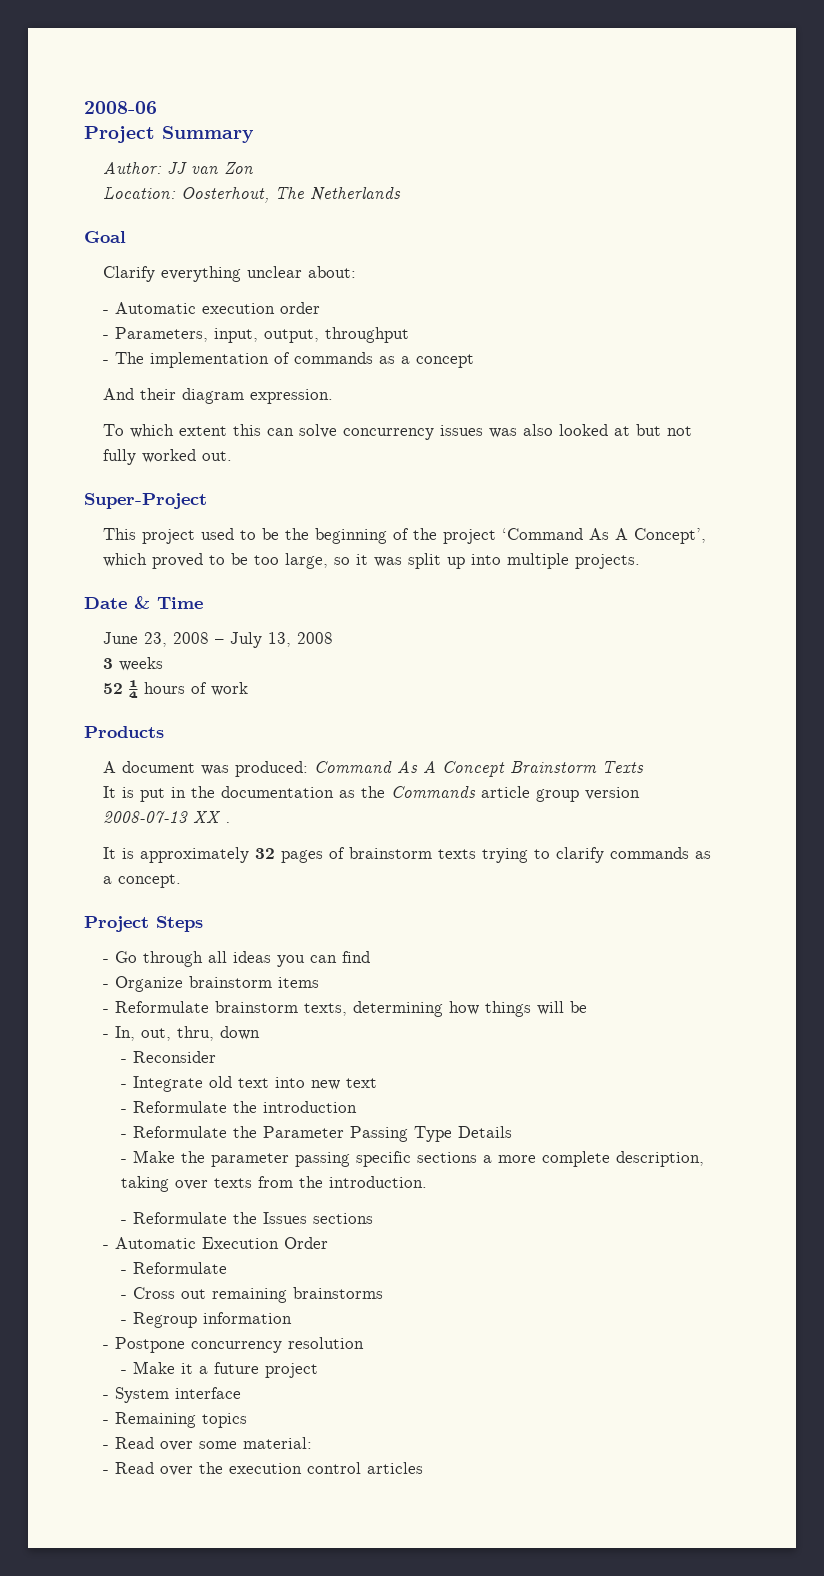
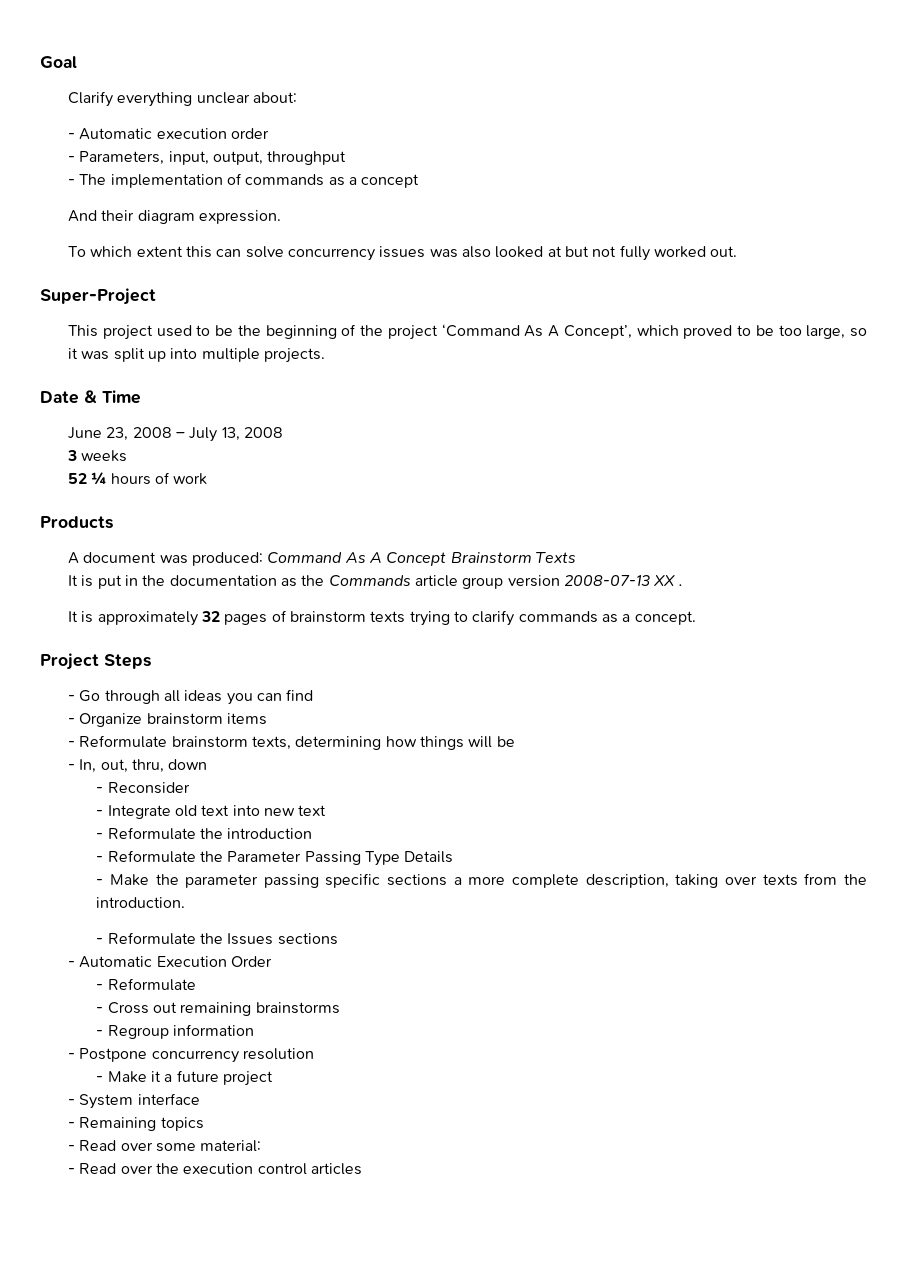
[84,101,157,114] [84,126,254,143] [102,162,253,174] [102,187,401,203] 2008-06 // Project Summary // Author: JJ van Zon // Location: Oosterhout, The Netherlands // -> (40, 62) none

